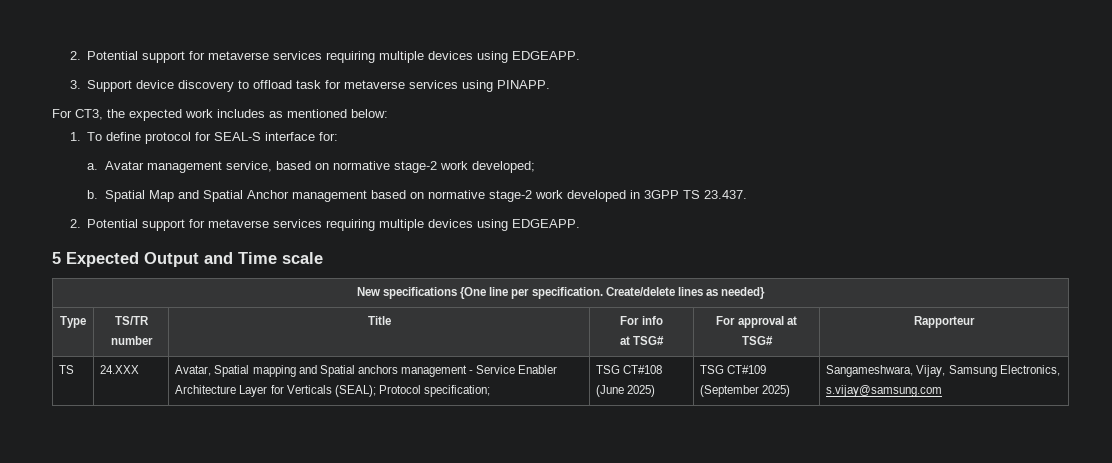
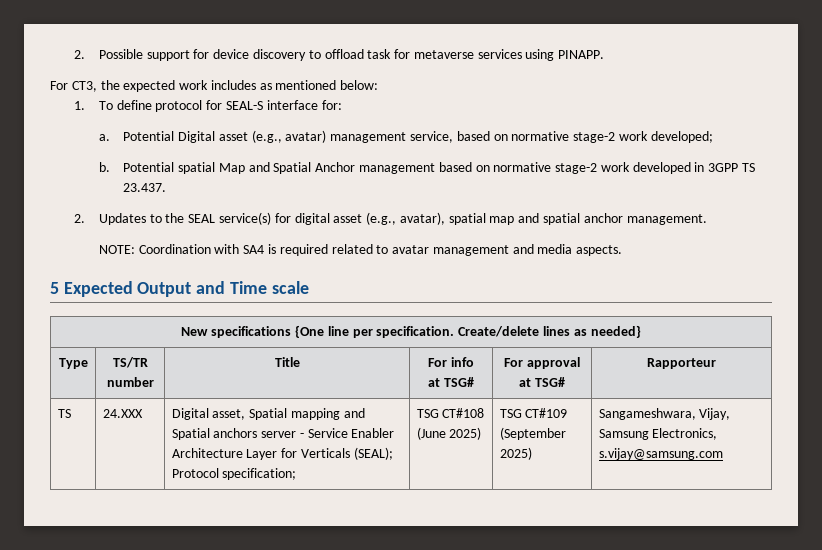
[69,51,581,63] [69,80,133,92] 2. Potential support for metaverse services requiring multiple devices using EDGEAPP. // 3. Support -> [74,49,210,61] 2. Possible support for
[104,161,144,170] Avatar -> [123,130,327,143] Potential Digital asset (e.g., avatar)
[104,190,145,202] Spatial -> [123,162,216,174] Potential spatial
[87,219,581,231] Potential support for metaverse services requiring multiple devices using EDGEAPP. -> [98,212,707,225] [98,244,623,256] Updates to the SEAL service(s) for digital asset (e.g., avatar), spatial map and spatial anchor management. // NOTE: Coordination with SA4 is required related to avatar management and media aspects.
[175,365,212,376] Avatar, -> [171,408,246,420] Digital asset,
[400,365,467,377] management -> [261,431,297,438] server

